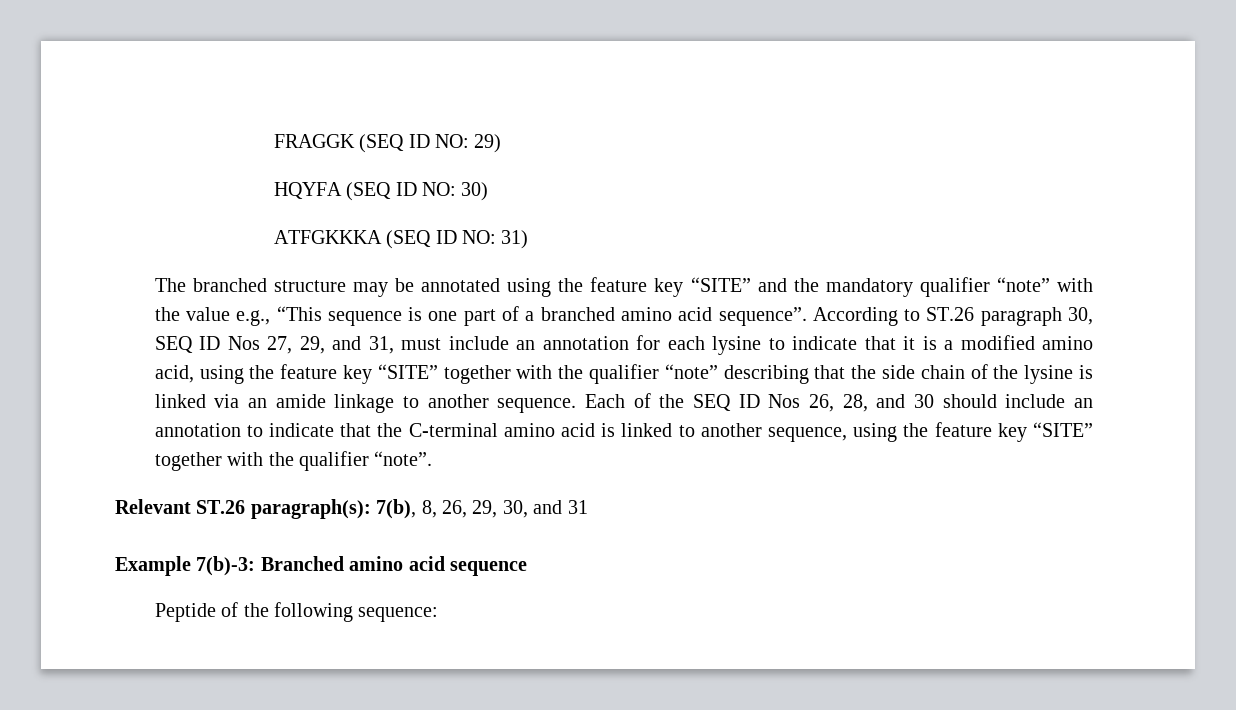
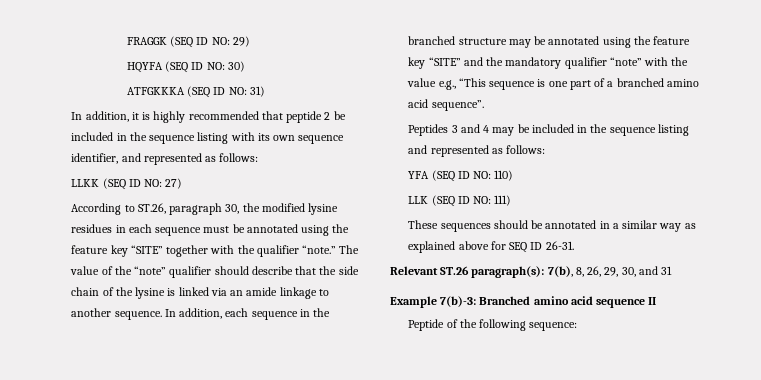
[154,278,186,292] The -> [71,111,346,123] [71,132,345,144] [71,153,259,165] [71,178,183,190] [71,203,339,215] [71,224,350,236] [71,245,360,257] [70,266,359,278] [71,287,329,299] [71,308,331,320] In addition, it is highly recommended that peptide 2 be included in the sequence listing with its own sequence identifier, and represented as follows: // LLKK (SEQ ID NO: 27) // According to ST.26, paragraph 30, the modified lysine residues in each sequence must be annotated using the feature key “SITE” together with the qualifier “note.” The value of the “note” qualifier should describe that the side chain of the lysine is linked via an amide linkage to another sequence. In addition, each sequence in the
[812,307,1094,326] [154,335,1093,355] [154,364,1094,384] [154,393,1093,413] [154,422,1093,442] [154,451,433,471] According to ST.26 paragraph 30, SEQ ID Nos 27, 29, and 31, must include an annotation for each lysine to indicate that it is a modified amino acid, using the feature key “SITE” together with the qualifier “note” describing that the side chain of the lysine is linked via an amide linkage to another sequence. Each of the SEQ ID Nos 26, 28, and 30 should include an annotation to indicate that the C-terminal amino acid is linked to another sequence, using the feature key “SITE” together with the qualifier “note”. -> [408,124,689,136] [408,145,546,157] [408,170,514,182] [408,195,512,207] [408,220,696,232] [408,241,574,253] // Peptides 3 and 4 may be included in the sequence listing and represented as follows: // YFA (SEQ ID NO: 110) // LLK (SEQ ID NO: 111) // These sequences should be annotated in a similar way as explained above for SEQ ID 26-31.
(527, 568) none -> [648,297,657,305] II

